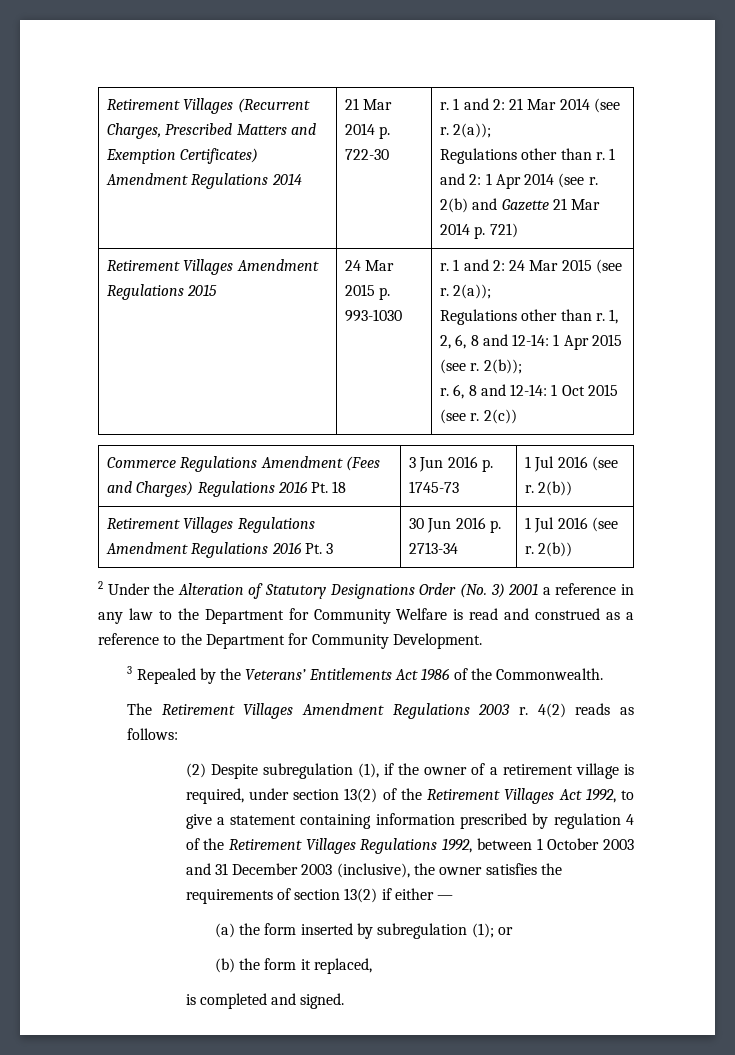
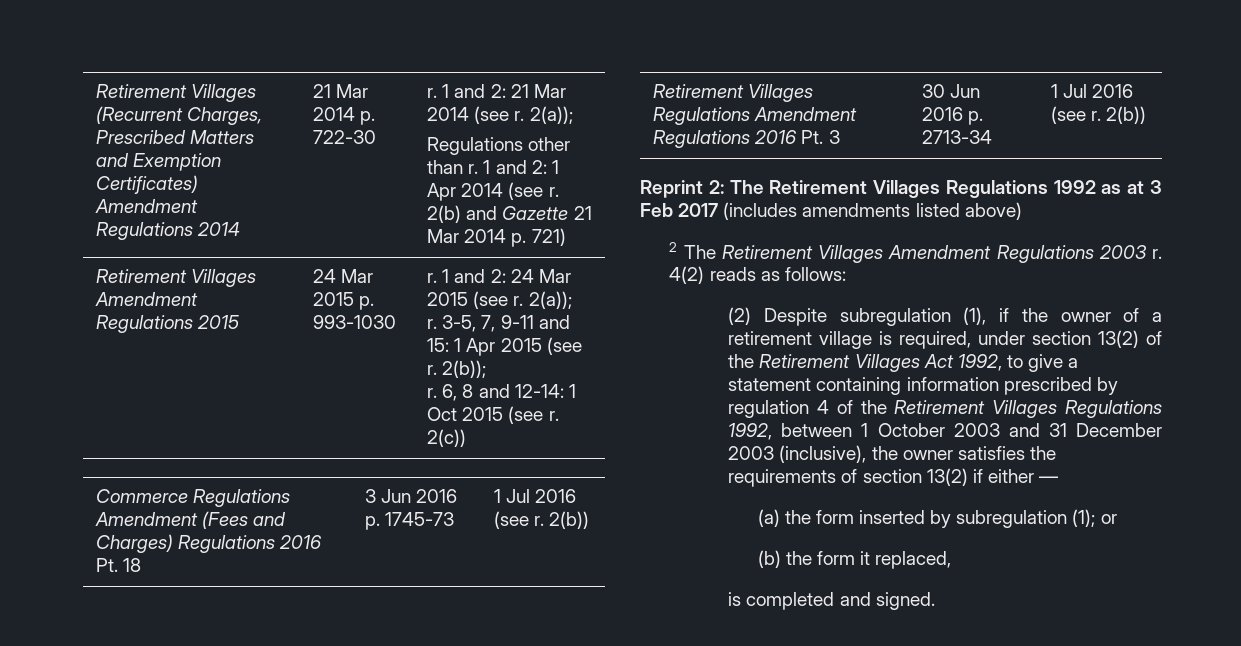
[439,309,619,325] [439,334,550,349] Regulations other than r. 1, 2, 6, 8 and 12-14: -> [427,315,570,332] [427,338,450,352] r. 3-5, 7, 9-11 and 15:
[98,581,635,599] [98,608,634,624] [98,633,482,649] [127,666,604,684] 2 Under the Alteration of Statutory Designations Order (No. 3) 2001 a reference in any law to the Department for Community Welfare is read and construed as a reference to the Department for Community Development. // 3 Repealed by the Veterans’ Entitlements Act 1986 of the Commonwealth. // -> [640,180,1162,198] [640,202,1022,220] [669,242,678,252] Reprint 2: The Retirement Villages Regulations 1992 as at 3 Feb 2017 (includes amendments listed above) // 2

